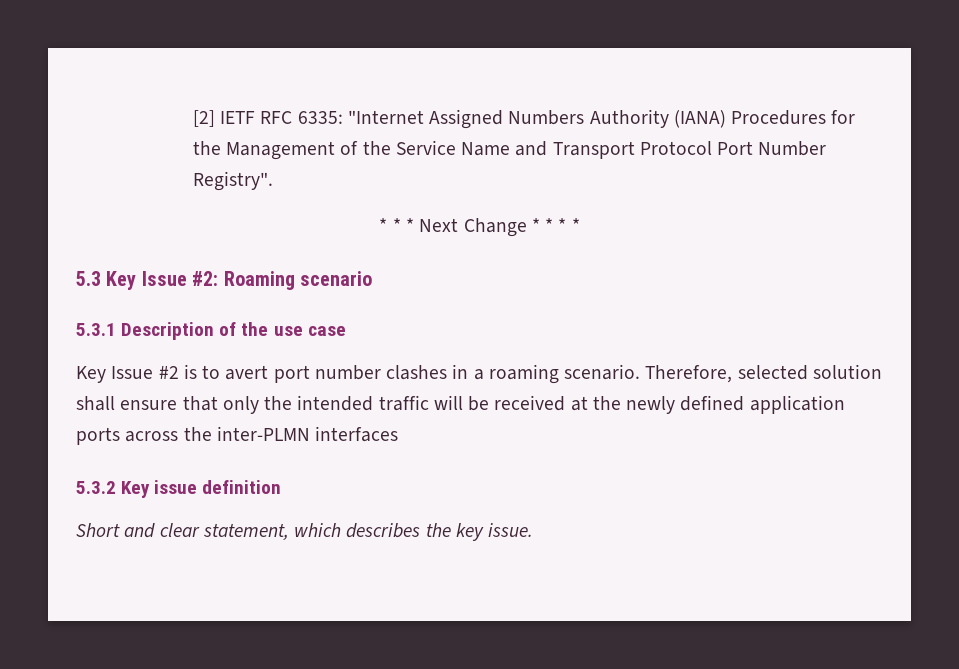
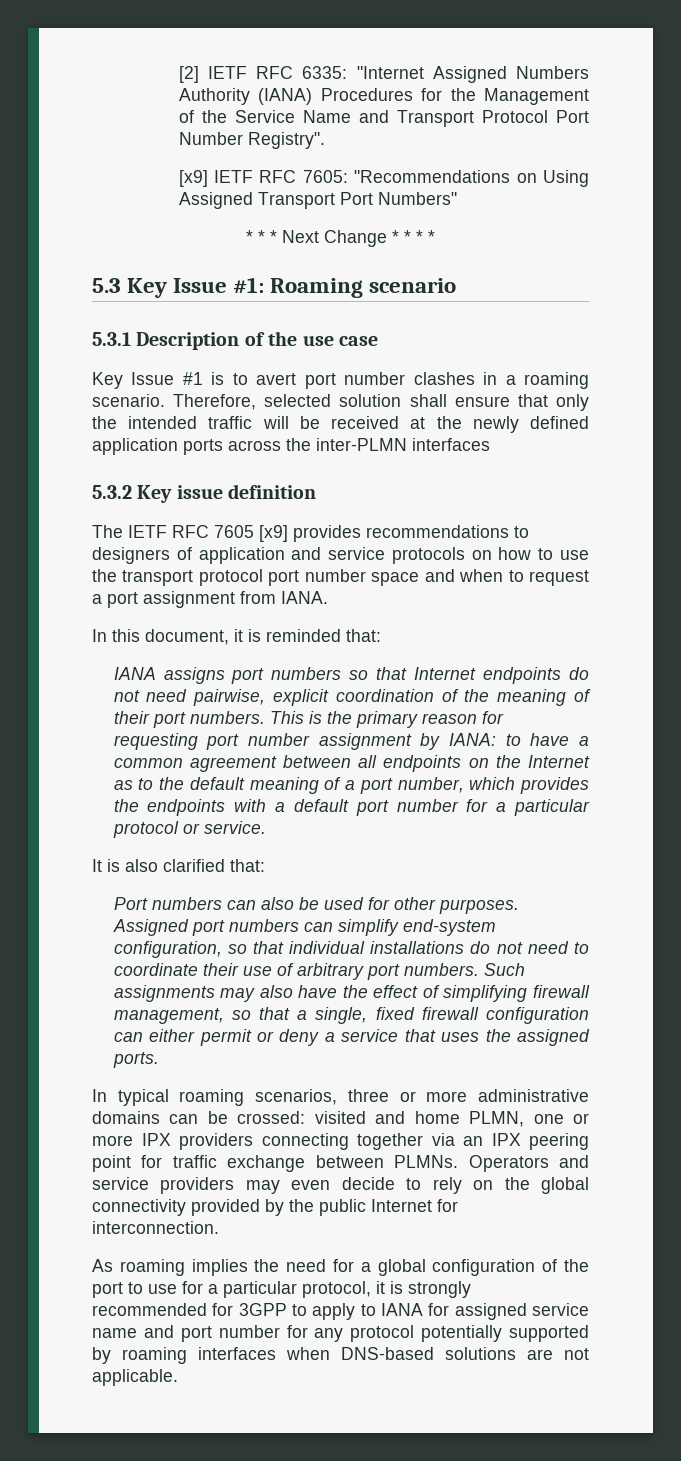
(273, 181) none -> [178,170,589,187] [178,192,457,209] // [x9] IETF RFC 7605: "Recommendations on Using Assigned Transport Port Numbers"
[192,271,219,286] #2: -> [233,277,265,294] #1:
[158,366,179,379] #2 -> [182,372,203,385] #1
[76,523,534,541] Short and clear statement, which describes the key issue. -> [92,525,529,542] [92,547,589,564] [92,569,590,586] [92,591,328,608] [92,629,381,645] [113,667,589,684] [113,689,591,706] [113,711,504,728] [113,733,589,750] [113,755,590,772] [113,777,589,794] [113,799,590,816] [112,821,266,838] [92,859,265,872] [113,897,519,914] [112,919,496,936] [113,941,589,958] [113,963,525,980] [113,985,590,1002] [113,1007,589,1024] [113,1029,591,1046] [112,1052,159,1068] [92,1089,589,1106] [92,1111,590,1127] [92,1133,589,1150] [92,1155,589,1172] [92,1177,590,1194] [92,1199,458,1216] [92,1221,219,1234] [92,1259,589,1276] [92,1281,471,1298] [92,1303,589,1320] [92,1325,589,1342] [92,1347,589,1364] [92,1369,178,1386] The IETF RFC 7605 [x9] provides recommendations to designers of application and service protocols on how to use the transport protocol port number space and when to request a port assignment from IANA. // In this document, it is reminded that: // IANA assigns port numbers so that Internet endpoints do not need pairwise, explicit coordination of the meaning of their port numbers. This is the primary reason for requesting port number assignment by IANA: to have a common agreement between all endpoints on the Internet as to the default meaning of a port number, which provides the endpoints with a default port number for a particular protocol or service. // It is also clarified that: // Port numbers can also be used for other purposes. Assigned port numbers can simplify end-system configuration, so that individual installations do not need to coordinate their use of arbitrary port numbers. Such assignments may also have the effect of simplifying firewall management, so that a single, fixed firewall configuration can either permit or deny a service that uses the assigned ports. // In typical roaming scenarios, three or more administrative domains can be crossed: visited and home PLMN, one or more IPX providers connecting together via an IPX peering point for traffic exchange between PLMNs. Operators and service providers may even decide to rely on the global connectivity provided by the public Internet for interconnection. // As roaming implies the need for a global configuration of the port to use for a particular protocol, it is strongly recommended for 3GPP to apply to IANA for assigned service name and port number for any protocol potentially supported by roaming interfaces when DNS-based solutions are not applicable.

